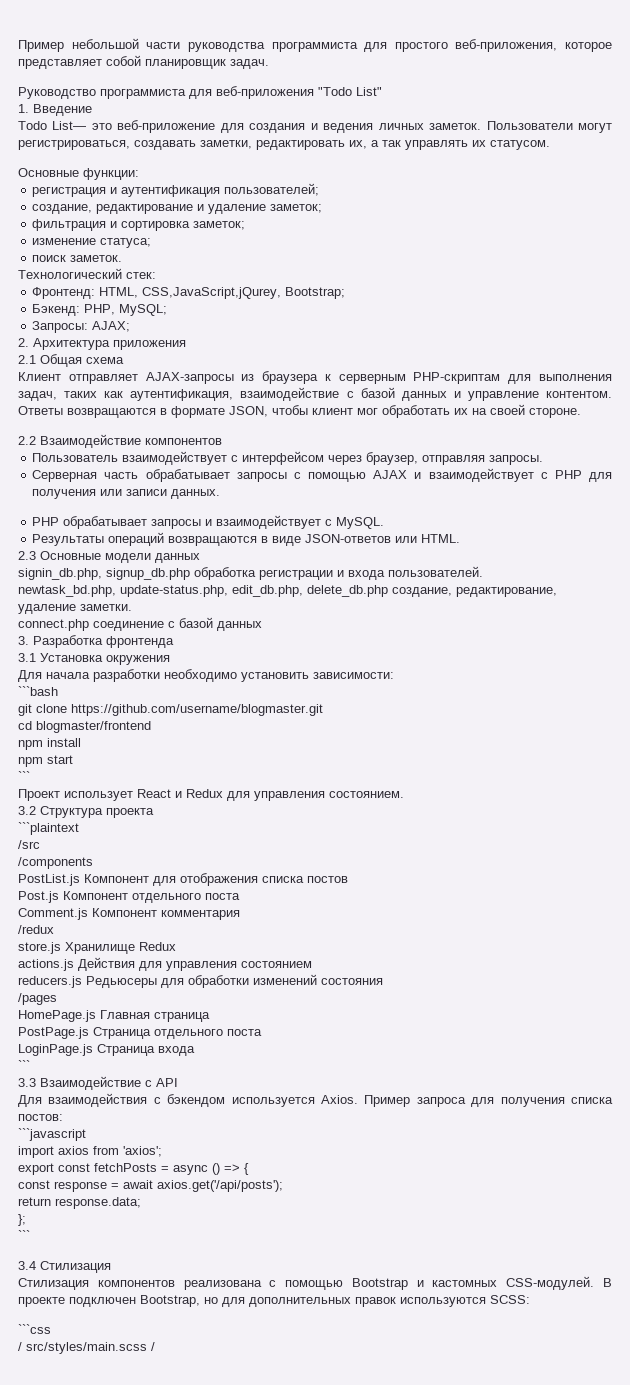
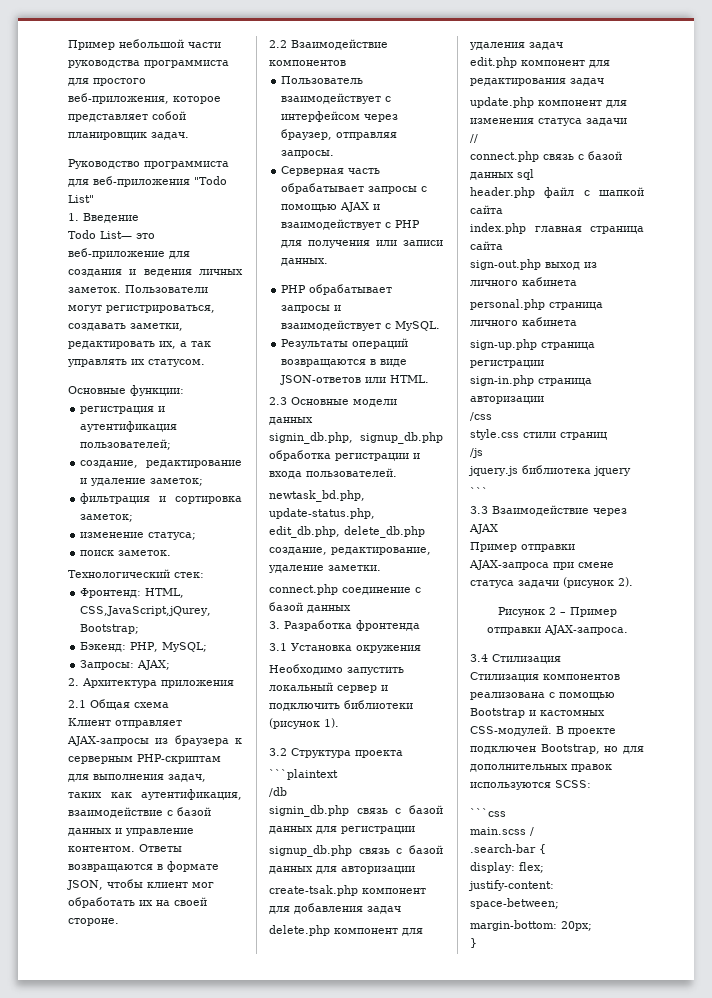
[18,669,394,682] [18,686,58,696] [18,704,323,716] [18,721,151,733] [18,738,81,750] [18,755,73,767] [18,771,30,781] [18,789,404,801] [18,806,154,818] [18,822,79,835] [18,840,40,849] [18,857,93,869] [18,873,348,886] [18,891,240,903] [18,908,240,920] [18,925,54,934] [18,942,176,954] [18,957,312,971] [18,974,383,988] [18,993,57,1005] [18,1010,210,1022] [18,1027,262,1039] [18,1044,195,1056] [18,1060,30,1070] [18,1076,178,1090] [18,1093,613,1107] [18,1114,63,1121] [18,1128,86,1141] [18,1146,162,1158] [18,1163,249,1175] [18,1180,283,1192] [18,1197,141,1209] [18,1214,26,1226] [18,1230,30,1240] Для начала разработки необходимо установить зависимости: // ```bash // git clone https://github.com/username/blogmaster.git // cd blogmaster/frontend // npm install // npm start // ``` // Проект использует React и Redux для управления состоянием. // 3.2 Структура проекта // ```plaintext // /src // /components // PostList.js Компонент для отображения списка постов // Post.js Компонент отдельного поста // Comment.js Компонент комментария // /redux // store.js Хранилище Redux // actions.js Действия для управления состоянием // reducers.js Редьюсеры для обработки изменений состояния // /pages // HomePage.js Главная страница // PostPage.js Страница отдельного поста // LoginPage.js Страница входа // ``` // 3.3 Взаимодействие с API // Для взаимодействия с бэкендом используется Axios. Пример запроса для получения списка постов: // ```javascript // import axios from 'axios'; // export const fetchPosts = async () => { // const response = await axios.get('/api/posts'); // return response.data; // }; // ``` -> [269,664,404,675] [269,682,388,693] [269,700,413,711] [269,718,339,729] [269,748,403,758] [269,769,338,780] [269,787,287,797] [269,805,443,817] [269,826,415,834] [269,845,443,857] [269,866,415,874] [269,885,426,896] [269,903,401,914] [269,925,423,936] [470,42,563,50] [470,57,610,68] [470,78,604,86] [470,97,627,108] [470,118,627,126] [470,134,478,143] [470,151,622,162] [470,169,534,180] [470,187,644,198] [470,205,503,214] [470,223,644,234] [470,241,503,250] [470,259,597,270] [470,277,577,286] [470,299,603,310] [470,317,577,326] [470,339,595,350] [470,360,544,368] [470,375,592,386] [470,396,544,404] [470,412,492,421] [470,429,607,440] [470,448,483,458] [468,465,631,476] [470,487,488,496] [470,505,627,516] [469,524,498,534] [470,542,575,552] [469,560,614,570] [470,577,633,588] [497,607,617,617] [486,625,628,635] Необходимо запустить локальный сервер и подключить библиотеки (рисунок 1). // 3.2 Структура проекта // ```plaintext // /db // signin_db.php связь с базой данных для регистрации // signup_db.php связь с базой данных для авторизации // create-tsak.php компонент для добавления задач // delete.php компонент для удаления задач // edit.php компонент для редактирования задач // update.php компонент для изменения статуса задачи // // // connect.php связь с базой данных sql // header.php файл с шапкой сайта // index.php главная страница сайта // sign-out.php выход из личного кабинета // personal.php страница личного кабинета // sign-up.php страница регистрации // sign-in.php страница авторизации // /css // style.css стили страниц // /js // jquery.js библиотека jquery // ``` // 3.3 Взаимодействие через AJAX // Пример отправки AJAX-запроса при смене статуса задачи (рисунок 2). // Рисунок 2 – Пример отправки AJAX-запроса.
[18,1342,155,1354] / src/styles/main.scss / -> [470,827,534,836] [470,844,546,854] [470,862,544,873] [468,880,554,891] [470,898,559,909] [470,920,592,931] [470,938,477,948] main.scss / // .search-bar { // display: flex; // justify-content: space-between; // margin-bottom: 20px; // }

